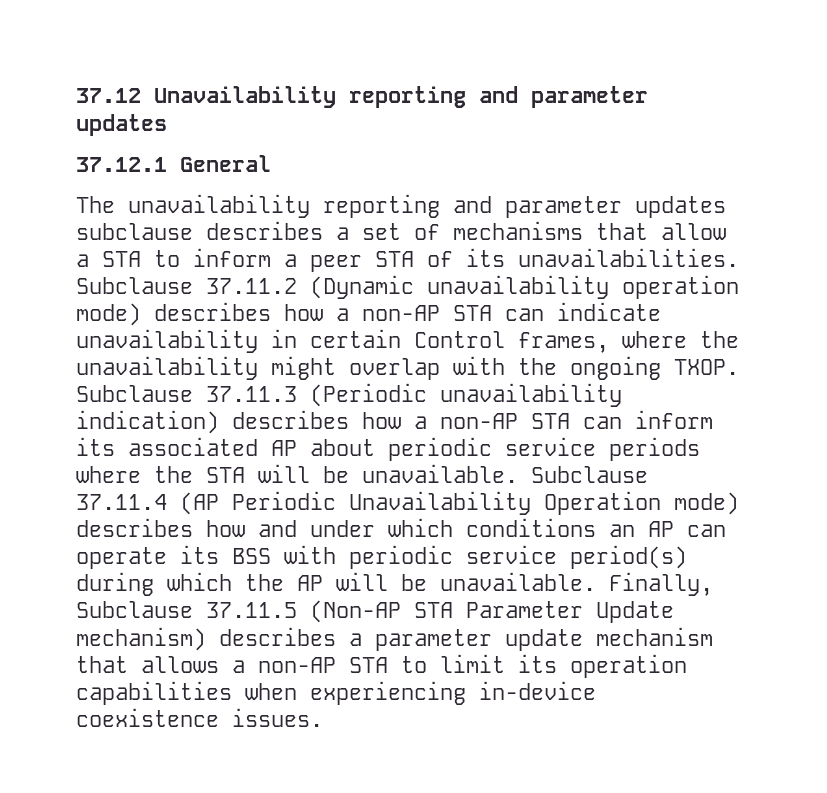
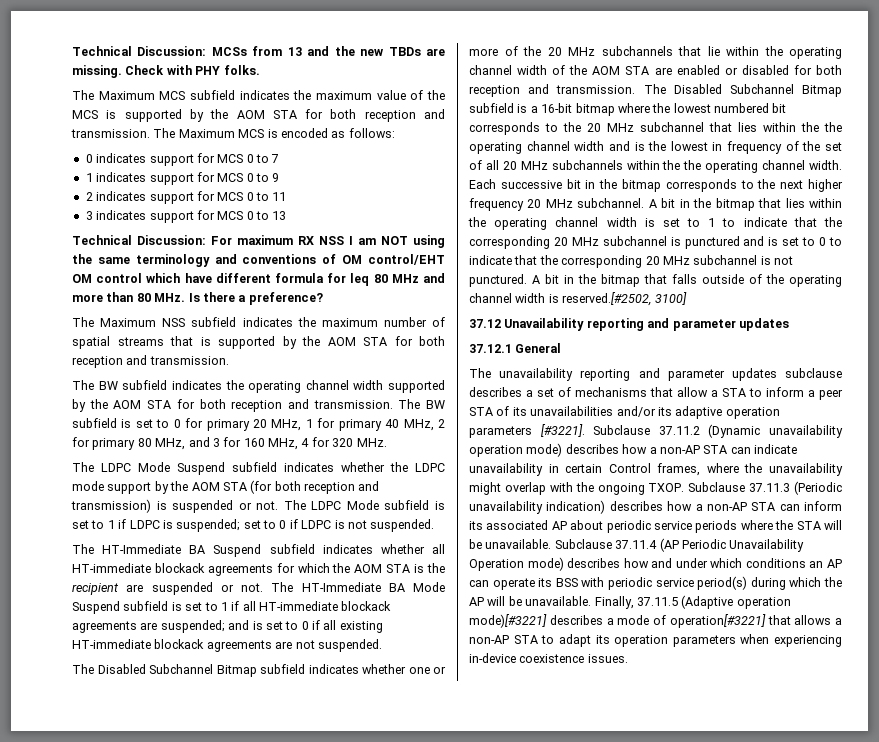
(76, 95) none -> [72,46,446,56] [72,65,260,78] [72,90,446,100] [72,109,446,122] [71,128,395,138] [85,153,280,166] [85,172,280,185] [85,191,287,204] [85,210,287,223] [72,235,445,248] [72,254,445,267] [72,273,445,286] [72,292,323,305] [72,317,445,327] [72,336,445,349] [72,355,229,368] [72,380,445,393] [72,399,445,412] [72,418,445,431] [72,437,387,450] [72,462,445,475] [72,480,380,494] [71,499,445,513] [72,519,435,532] [72,544,445,557] [72,563,446,576] [72,582,445,595] [72,601,392,614] [72,620,383,633] [72,639,382,652] [72,664,446,677] [469,46,842,59] [469,65,842,75] [469,84,842,97] [469,103,787,116] [469,122,842,135] [469,141,842,154] [469,160,842,173] [469,179,843,192] [469,198,842,211] [468,217,842,230] [469,236,843,249] [469,255,793,268] [469,274,842,287] [469,292,687,306] Technical Discussion: MCSs from 13 and the new TBDs are missing. Check with PHY folks. // The Maximum MCS subfield indicates the maximum value of the MCS is supported by the AOM STA for both reception and transmission. The Maximum MCS is encoded as follows: // 0 indicates support for MCS 0 to 7 // 1 indicates support for MCS 0 to 9 // 2 indicates support for MCS 0 to 11 // 3 indicates support for MCS 0 to 13 // Technical Discussion: For maximum RX NSS I am NOT using the same terminology and conventions of OM control/EHT OM control which have different formula for leq 80 MHz and more than 80 MHz. Is there a preference? // The Maximum NSS subfield indicates the maximum number of spatial streams that is supported by the AOM STA for both reception and transmission. // The BW subfield indicates the operating channel width supported by the AOM STA for both reception and transmission. The BW subfield is set to 0 for primary 20 MHz, 1 for primary 40 MHz, 2 for primary 80 MHz, and 3 for 160 MHz, 4 for 320 MHz. // The LDPC Mode Suspend subfield indicates whether the LDPC mode support by the AOM STA (for both reception and transmission) is suspended or not. The LDPC Mode subfield is set to 1 if LDPC is suspended; set to 0 if LDPC is not suspended. // The HT-Immediate BA Suspend subfield indicates whether all HT-immediate blockack agreements for which the AOM STA is the recipient are suspended or not. The HT-Immediate BA Mode Suspend subfield is set to 1 if all HT-immediate blockack agreements are suspended; and is set to 0 if all existing HT-immediate blockack agreements are not suspended. // The Disabled Subchannel Bitmap subfield indicates whether one or more of the 20 MHz subchannels that lie within the operating channel width of the AOM STA are enabled or disabled for both reception and transmission. The Disabled Subchannel Bitmap subfield is a 16-bit bitmap where the lowest numbered bit corresponds to the 20 MHz subchannel that lies within the the operating channel width and is the lowest in frequency of the set of all 20 MHz subchannels within the the operating channel width. Each successive bit in the bitmap corresponds to the next higher frequency 20 MHz subchannel. A bit in the bitmap that lies within the operating channel width is set to 1 to indicate that the corresponding 20 MHz subchannel is punctured and is set to 0 to indicate that the corresponding 20 MHz subchannel is not punctured. A bit in the bitmap that falls outside of the operating channel width is reserved.[#2502, 3100] //
[518,248,739,267] unavailabilities. -> [530,406,780,419] [469,424,585,438] unavailabilities and/or its adaptive operation parameters [#3221].
[76,600,674,623] [76,627,713,651] Subclause 37.11.5 (Non-AP STA Parameter Update mechanism) describes a parameter update mechanism -> [636,595,791,609] [469,614,766,628] 37.11.5 (Adaptive operation mode)[#3221] describes a mode of operation[#3221]
[440,654,505,673] limit -> [558,634,591,647] adapt
[76,681,232,705] capabilities -> [672,635,736,647] parameters

